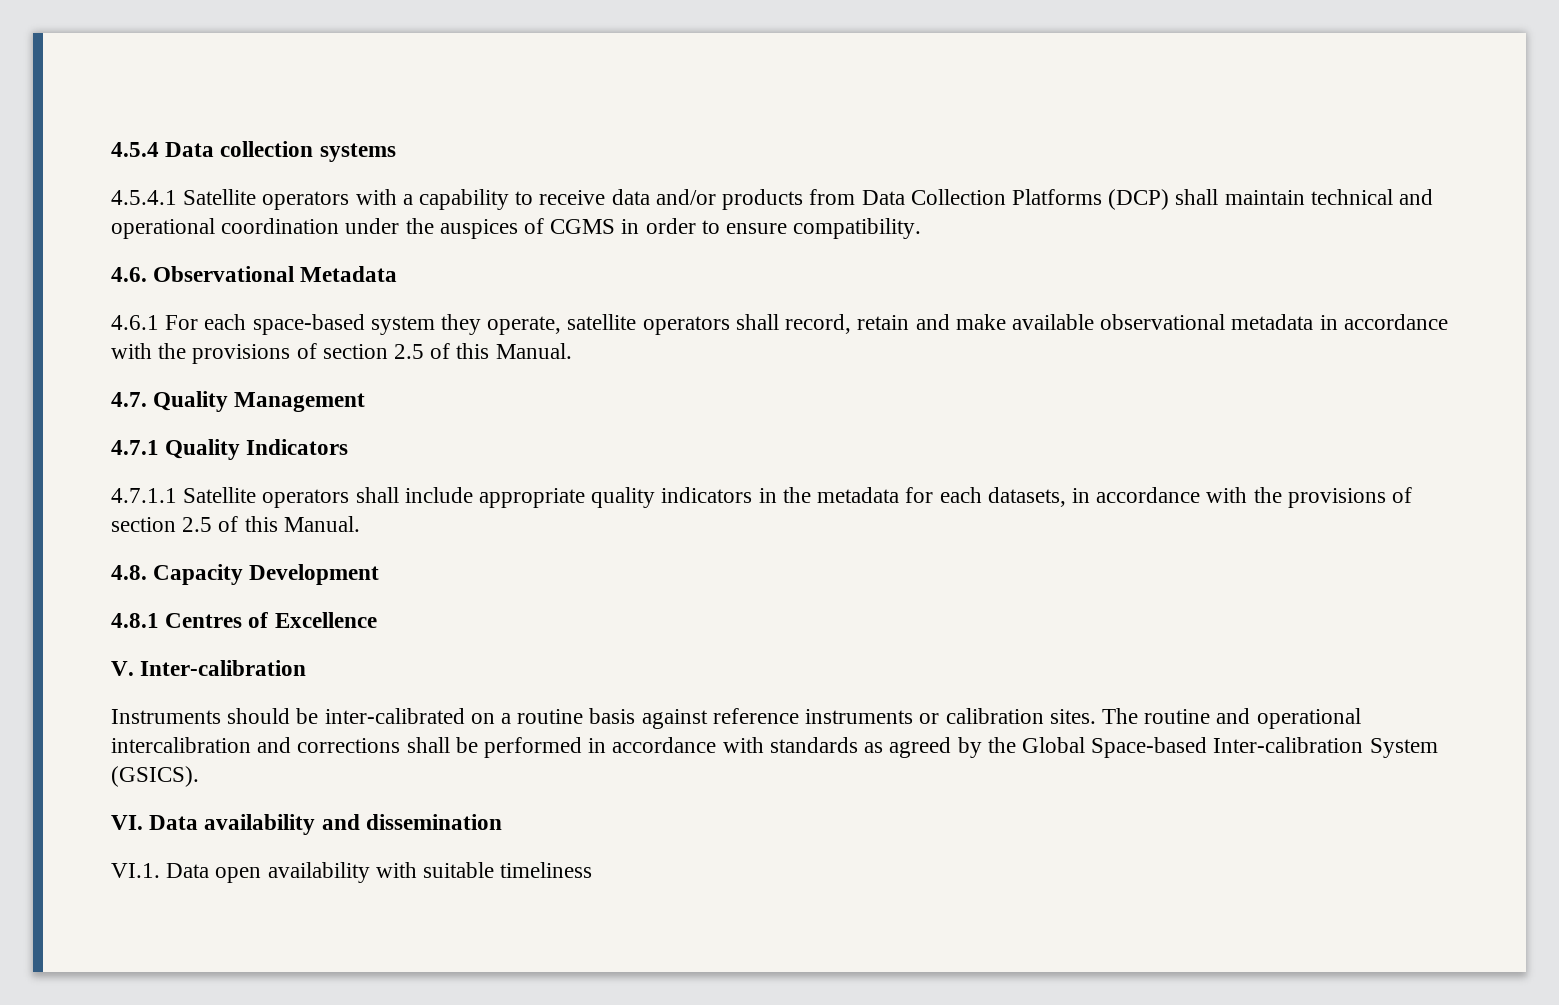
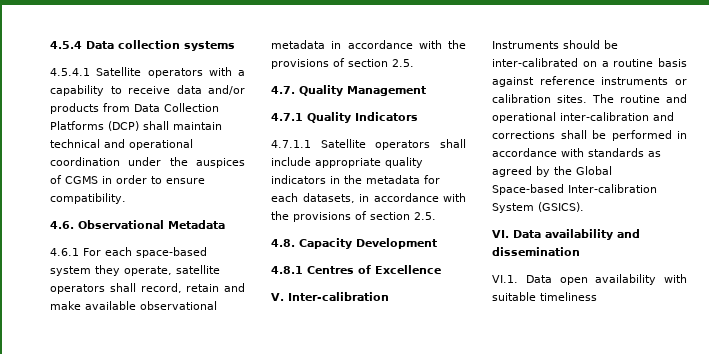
[394,343,572,359] 2.5 of this Manual. -> [392,59,414,67] 2.5.
[182,516,360,532] 2.5 of this Manual. -> [414,212,436,220] 2.5.
[111,737,251,753] intercalibration -> [560,112,649,121] inter-calibration

